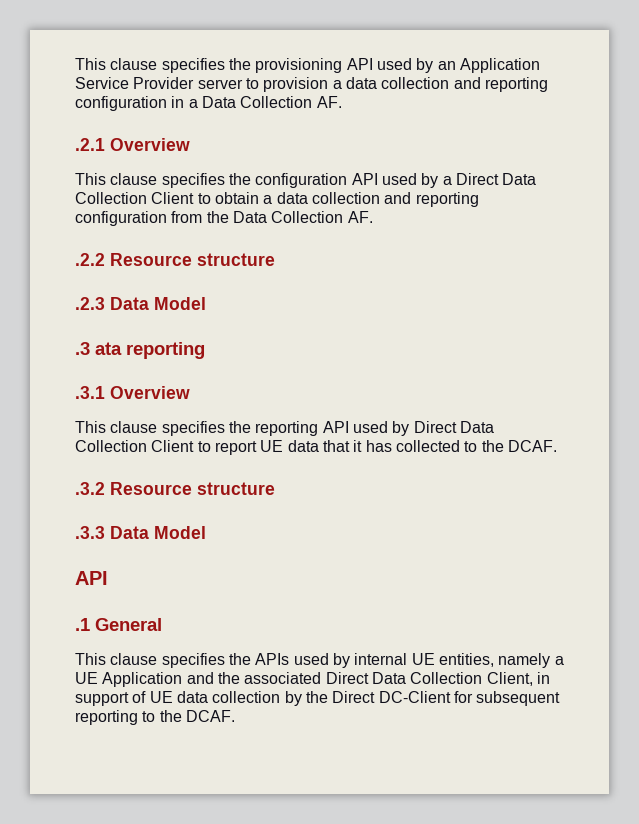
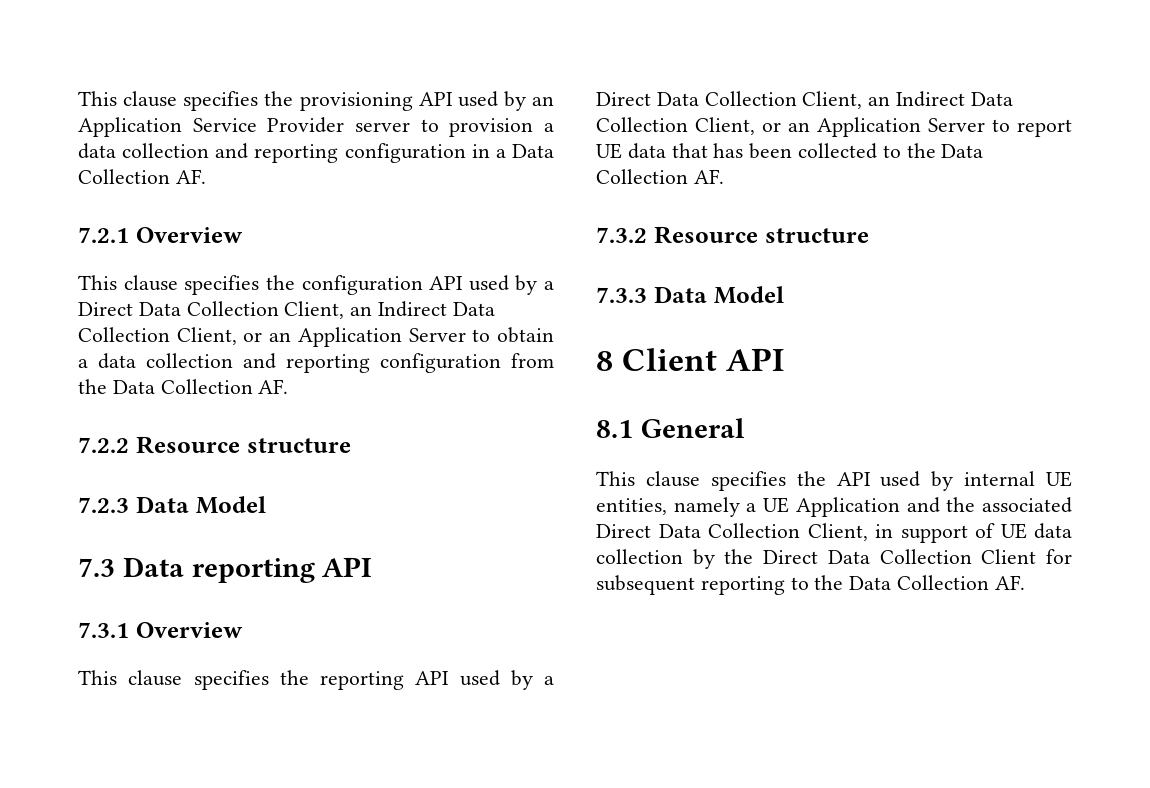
[75,138,105,151] .2.1 -> [78,227,129,243] 7.2.1
[151,192,195,204] Client -> [284,301,495,319] [78,327,466,347] Client, an Indirect Data Collection Client, or an Application Server
[75,253,275,266] [75,297,206,310] [75,342,205,359] [75,386,105,399] .2.2 Resource structure // .2.3 Data Model // .3 ata reporting // .3.1 -> [78,436,351,454] [78,496,266,514] [78,557,373,583] [78,622,129,638] 7.2.2 Resource structure // 7.2.3 Data Model // 7.3 Data reporting API // 7.3.1
[413,421,494,433] [75,440,195,452] Direct Data Collection Client -> [544,676,554,685] [596,91,1013,109] [596,117,985,137] a Direct Data Collection Client, an Indirect Data Collection Client, or an Application Server
[353,440,392,452] it has -> [713,143,793,159] has been
[507,440,557,452] [75,482,275,495] [75,526,206,539] [75,571,108,585] [75,618,90,631] DCAF. // .3.2 Resource structure // .3.3 Data Model // API // .1 -> [941,144,984,158] [596,169,724,184] [596,226,869,244] [596,286,784,304] [596,348,785,371] [596,420,633,438] Data Collection AF. // 7.3.2 Resource structure // 7.3.3 Data Model // 8 Client API // 8.1
[255,653,290,665] APIs -> [836,472,871,486] API
[378,691,451,703] DC-Client -> [827,549,1037,564] Data Collection Client
[185,710,235,722] DCAF. -> [849,575,1025,590] Data Collection AF.

